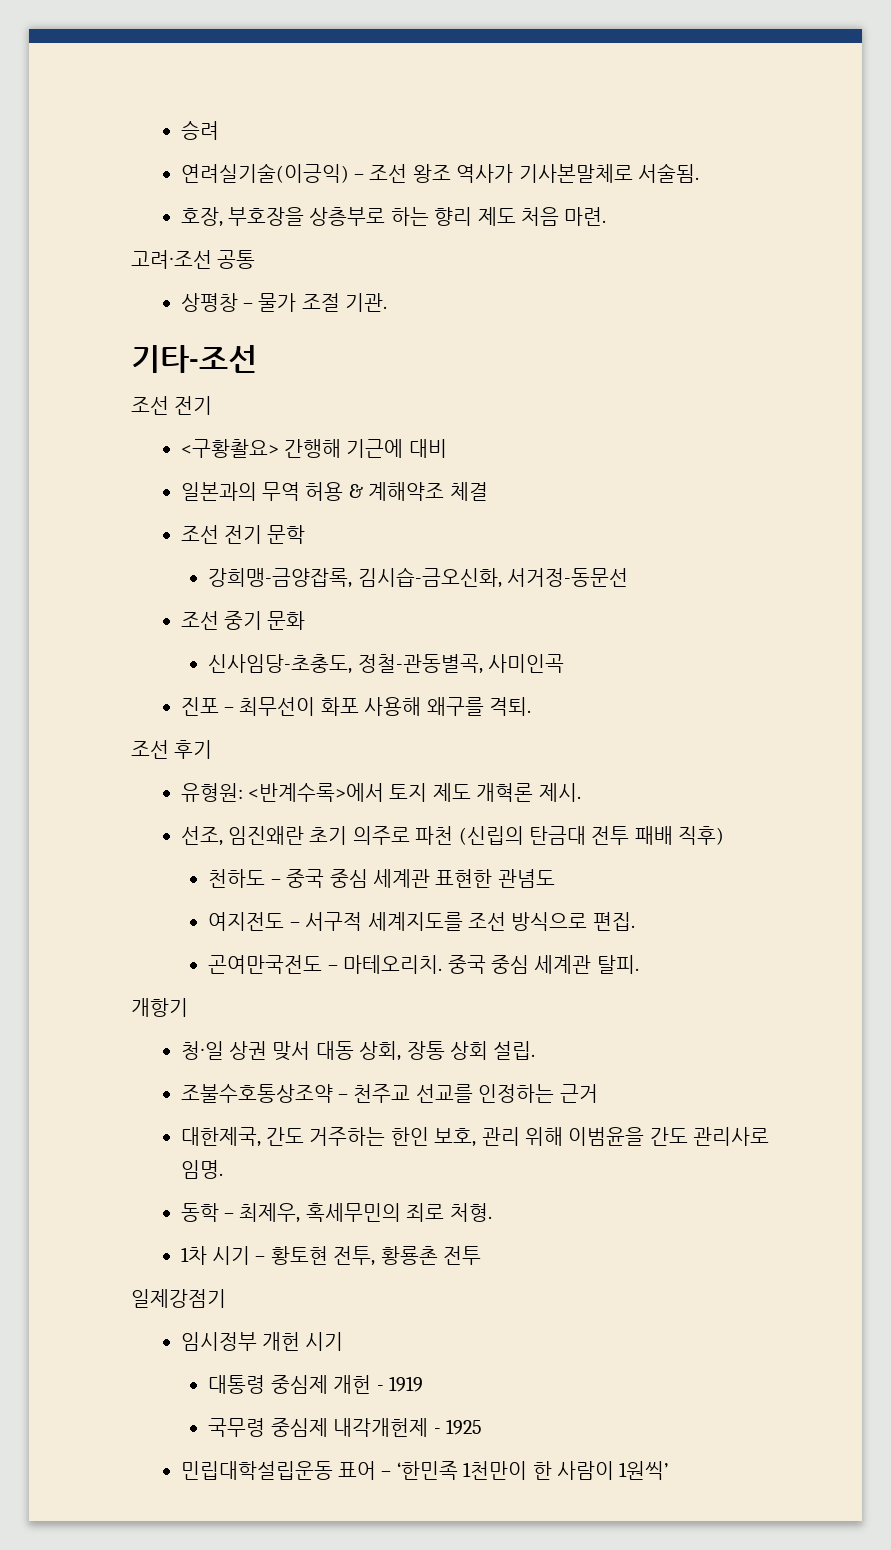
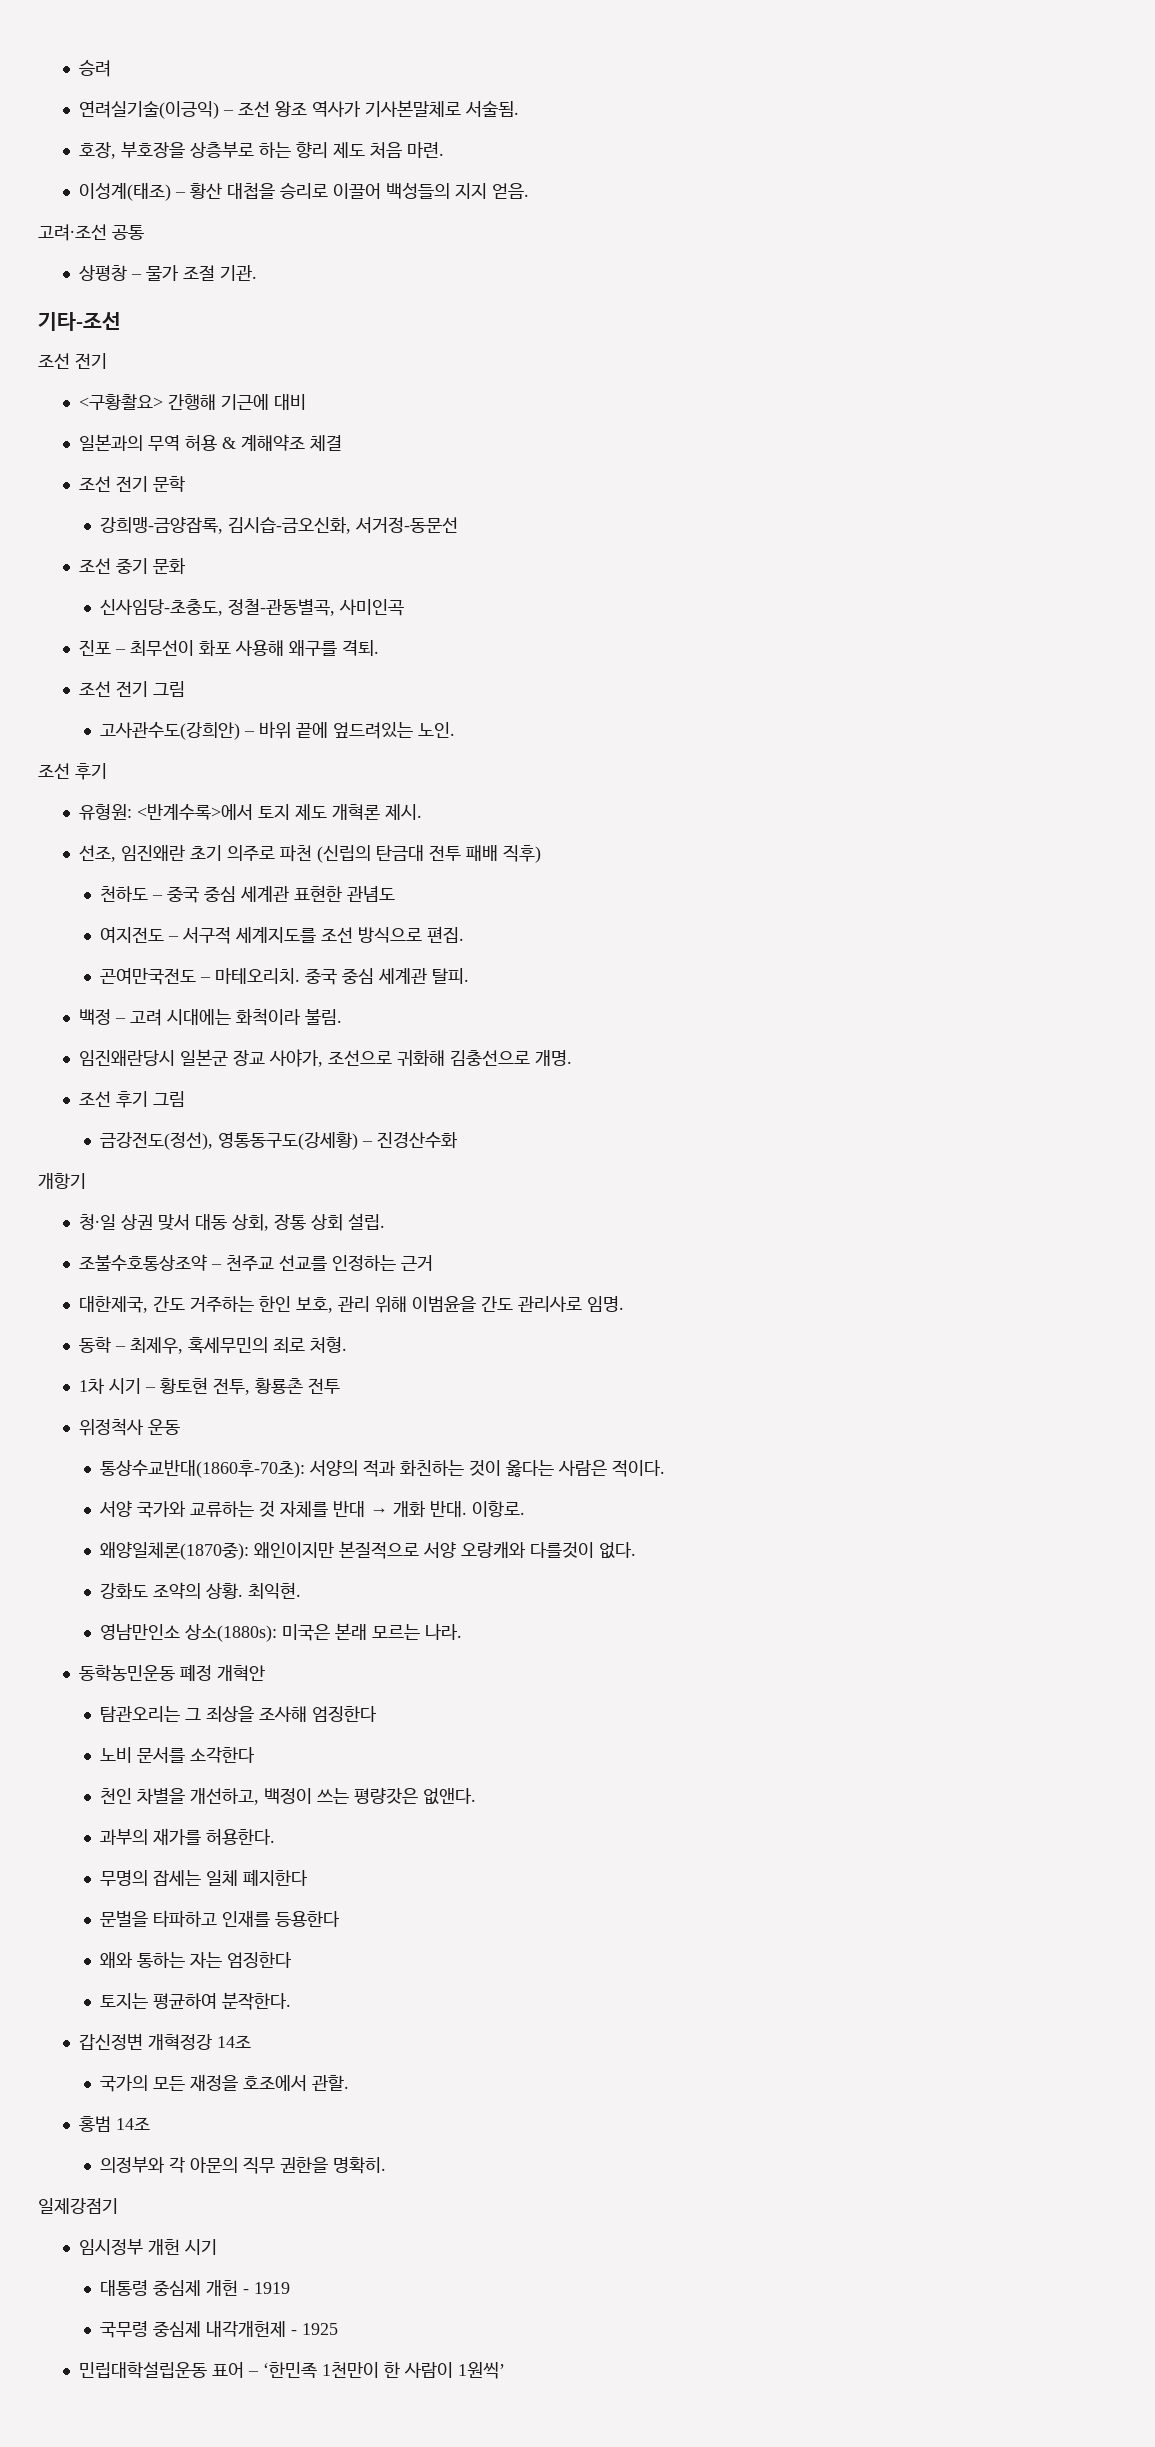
(607, 216) none -> [78,182,529,201] // 이성계(태조) – 황산 대첩을 승리로 이끌어 백성들의 지지 얻음.
(532, 706) none -> [78,681,185,697] [99,721,455,740] // 조선 전기 그림 // 고사관수도(강희안) – 바위 끝에 엎드려있는 노인.
(639, 964) none -> [78,1008,342,1026] [78,1049,572,1067] [78,1091,185,1108] [99,1131,458,1150] // 백정 – 고려 시대에는 화척이라 불림. // 임진왜란당시 일본군 장교 사야가, 조선으로 귀화해 김충선으로 개명. // 조선 후기 그림 // 금강전도(정선), 영통동구도(강세황) – 진경산수화
(482, 1255) none -> [78,1418,180,1436] [99,1459,665,1478] [98,1500,525,1518] [99,1541,636,1560] [99,1582,301,1600] [99,1623,462,1642] [78,1664,265,1681] [99,1706,377,1722] [99,1747,255,1763] [99,1787,476,1805] [99,1828,275,1846] [99,1869,308,1886] [99,1910,340,1928] [99,1952,292,1968] [99,1992,291,2010] [78,2033,251,2050] [99,2074,349,2092] [78,2116,150,2132] [99,2157,386,2174] // 위정척사 운동 // 통상수교반대(1860후-70초): 서양의 적과 화친하는 것이 옳다는 사람은 적이다. // 서양 국가와 교류하는 것 자체를 반대 → 개화 반대. 이항로. // 왜양일체론(1870중): 왜인이지만 본질적으로 서양 오랑캐와 다를것이 없다. // 강화도 조약의 상황. 최익현. // 영남만인소 상소(1880s): 미국은 본래 모르는 나라. // 동학농민운동 폐정 개혁안 // 탐관오리는 그 죄상을 조사해 엄징한다 // 노비 문서를 소각한다 // 천인 차별을 개선하고, 백정이 쓰는 평량갓은 없앤다. // 과부의 재가를 허용한다. // 무명의 잡세는 일체 폐지한다 // 문벌을 타파하고 인재를 등용한다 // 왜와 통하는 자는 엄징한다 // 토지는 평균하여 분작한다. // 갑신정변 개혁정강 14조 // 국가의 모든 재정을 호조에서 관할. // 홍범 14조 // 의정부와 각 아문의 직무 권한을 명확히.

